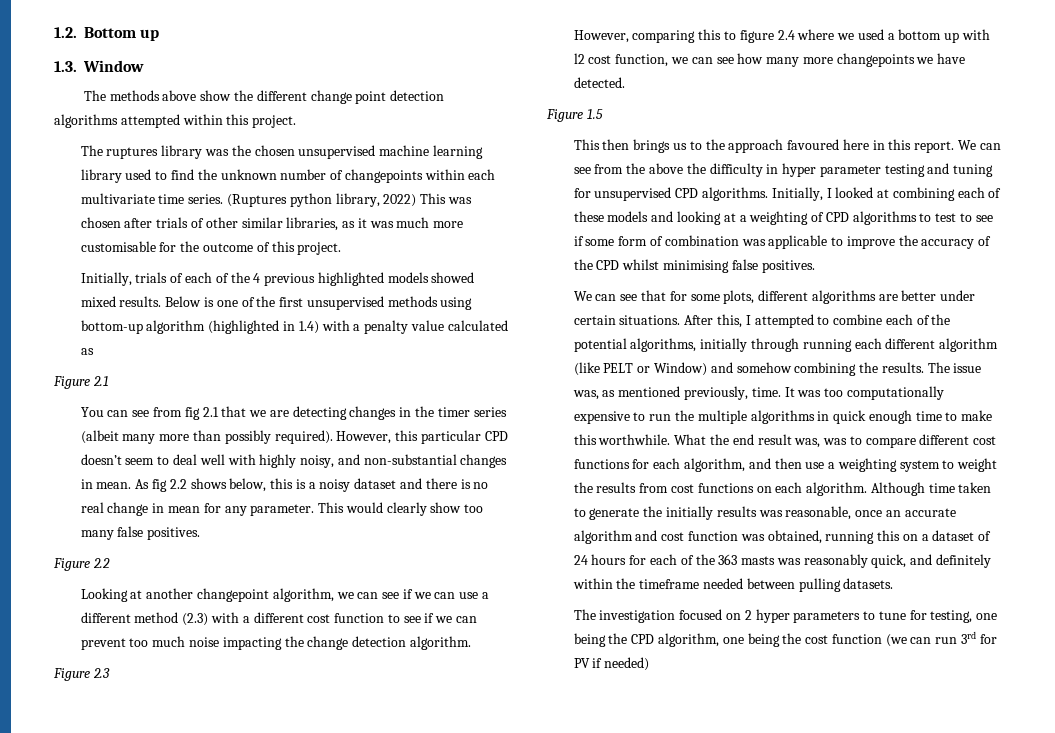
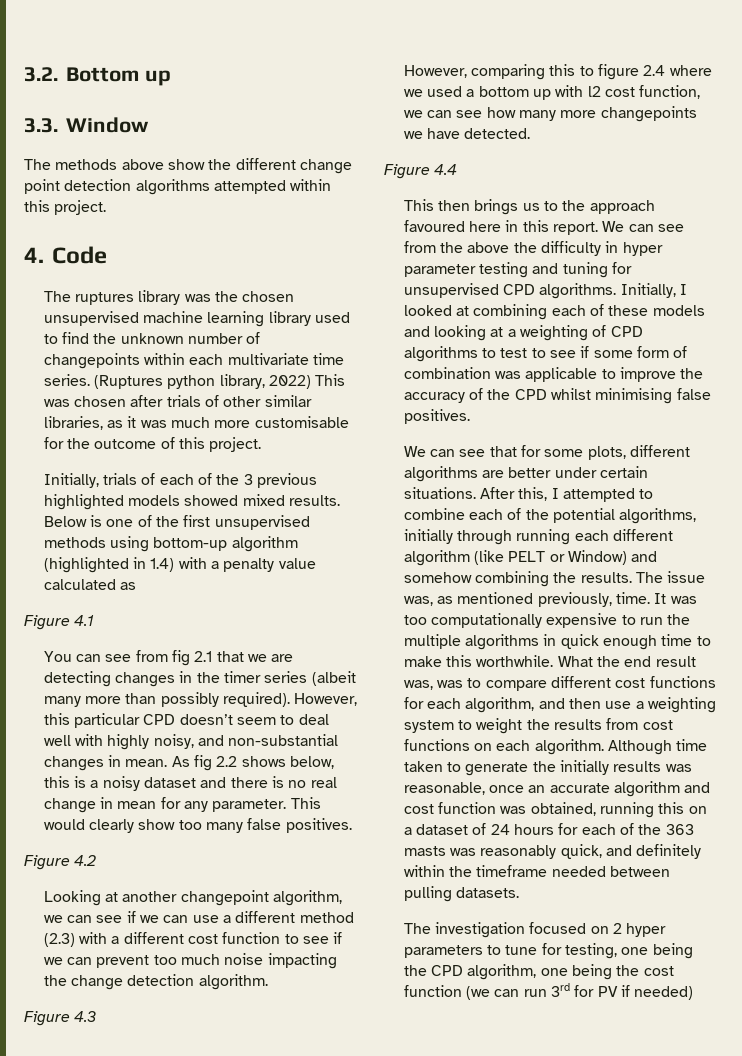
[54,27,77,38] 1.2. -> [24,67,58,82] 3.2.
[54,61,77,72] 1.3. -> [24,118,58,133] 3.3.
(297, 121) none -> [24,246,107,264] // 4. Code
[253,273,261,283] 4 -> [243,474,253,485] 3
[92,376,109,386] 2.1 -> [74,615,95,626] 4.1
[92,558,110,568] 2.2 -> [74,855,97,866] 4.2
[92,668,110,678] 2.3 -> [74,1011,97,1022] 4.3
[586,109,603,119] 1.5 -> [434,164,458,175] 4.4

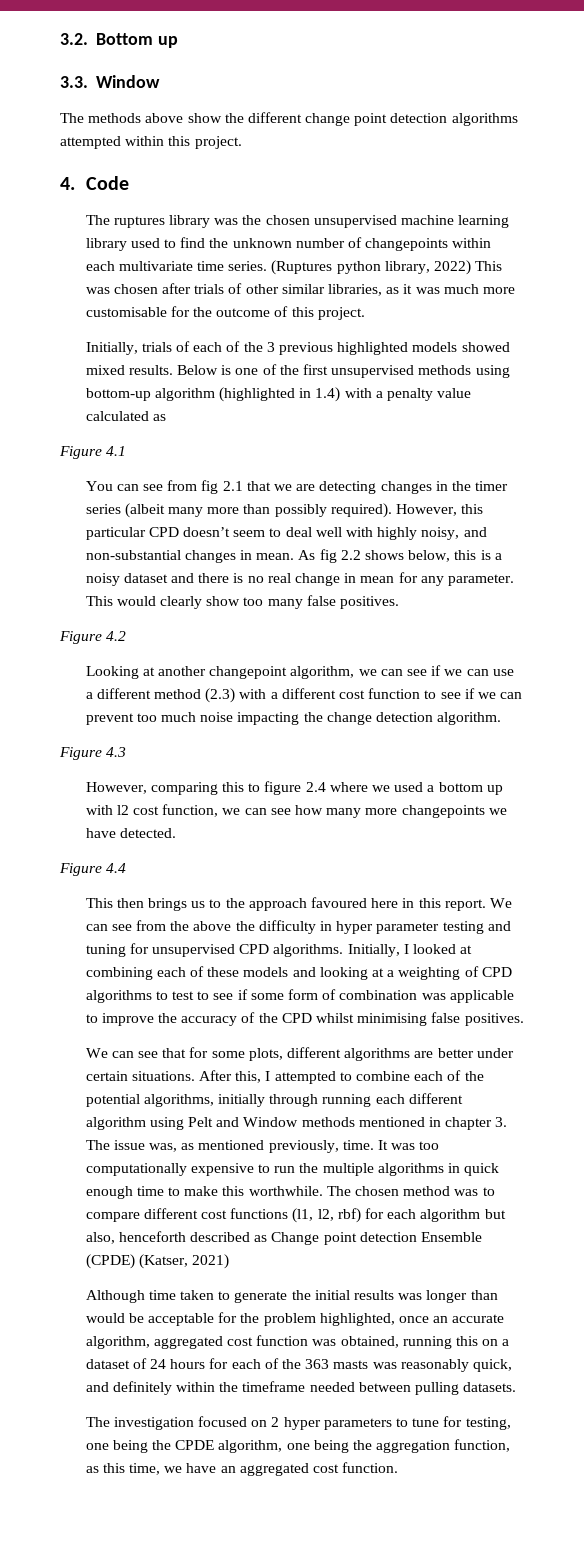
[473,550,658,565] [403,571,632,587] (like PELT or Window) and somehow combining the results. -> [149,1117,508,1130] using Pelt and Window methods mentioned in chapter 3.
[557,656,696,667] [403,680,433,690] What the end result was, -> [326,1186,451,1196] The chosen method
[403,697,716,713] [403,718,673,734] [403,739,604,755] for each algorithm, and then use a weighting system to weight the results from cost functions on each algorithm. -> [292,1208,506,1223] [85,1231,483,1245] [85,1254,230,1269] (l1, l2, rbf) for each algorithm but also, henceforth described as Change point detection Ensemble (CPDE) (Katser, 2021) //
[559,760,609,775] initially -> [314,1290,350,1300] initial
[403,782,485,795] reasonable, -> [426,1290,498,1303] [85,1312,395,1326] longer than would be acceptable for the problem highlighted,
[613,781,711,797] algorithm and -> [85,1336,223,1349] algorithm, aggregated
[430,965,463,976] CPD -> [175,1440,215,1450] CPDE
[643,966,674,976] [403,983,694,1000] cost function (we can run 3rd for PV if needed) -> [376,1439,511,1453] [85,1462,399,1476] aggregation function, as this time, we have an aggregated cost function.

